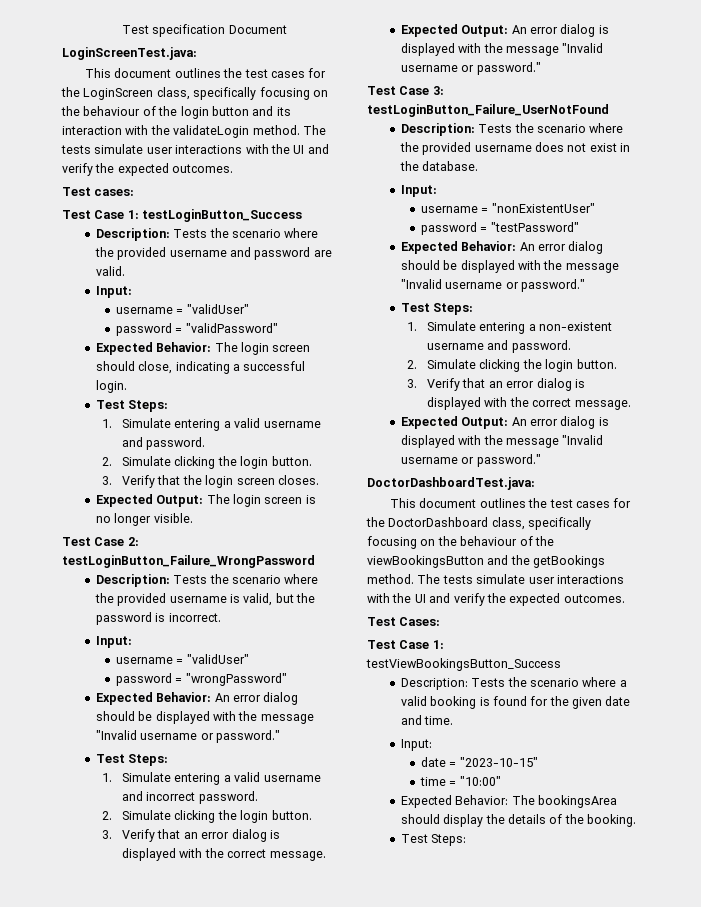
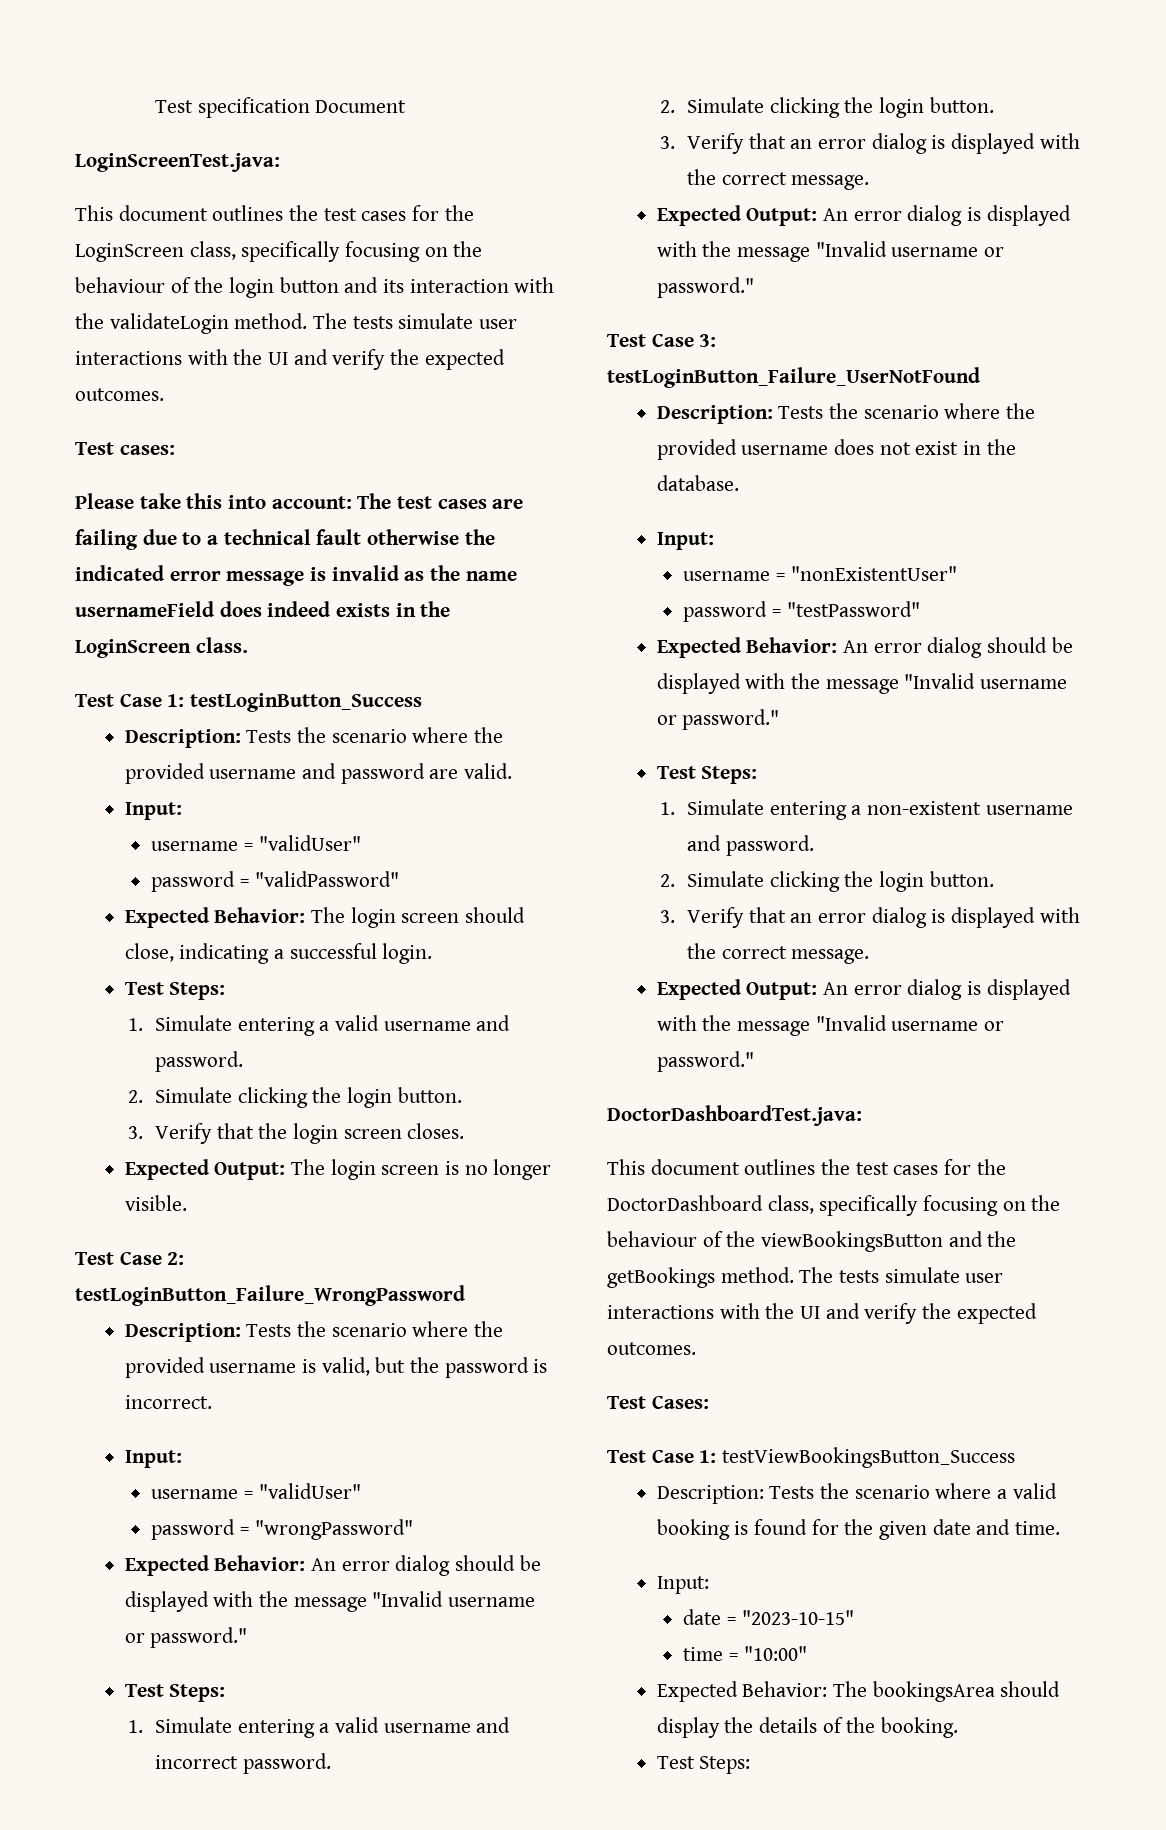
(135, 192) none -> [75,493,524,509] [75,529,495,550] [75,565,517,586] [75,601,451,617] [75,637,248,658] // Please take this into account: The test cases are failing due to a technical fault otherwise the indicated error message is invalid as the name usernameField does indeed exists in the LoginScreen class.

